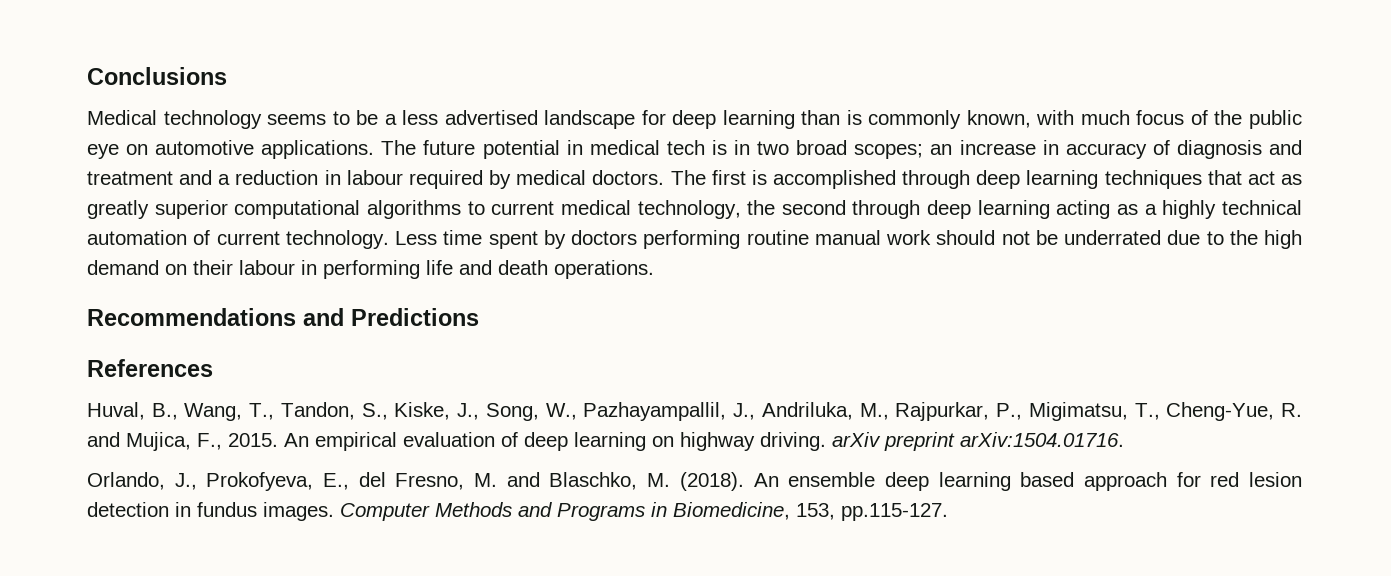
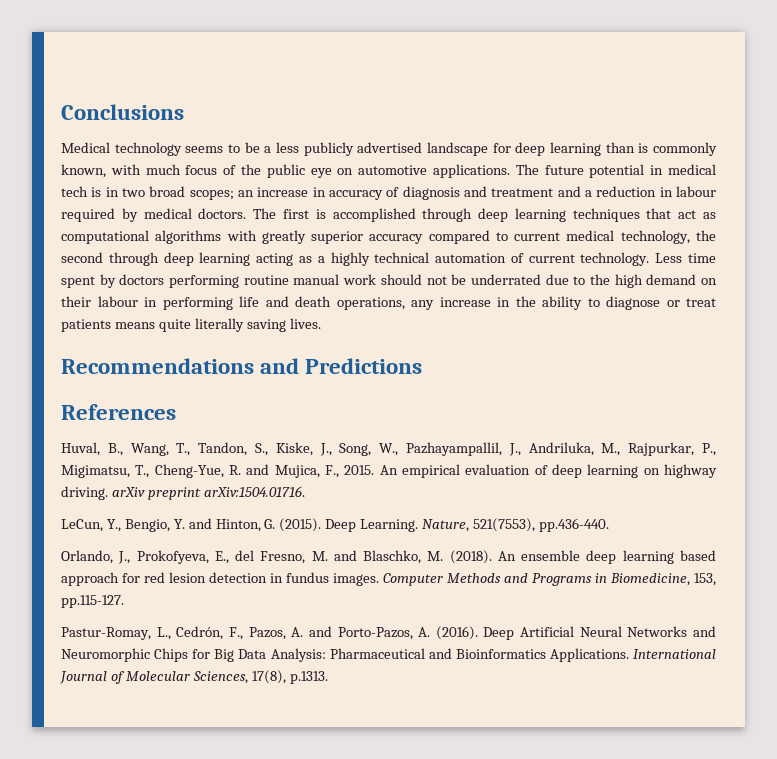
(439, 117) none -> [303,142,354,156] publicly
[87,200,461,219] greatly superior computational algorithms -> [61,230,490,244] computational algorithms with greatly superior accuracy compared
[554,260,654,279] operations. -> [336,296,716,310] [61,318,321,332] operations, any increase in the ability to diagnose or treat patients means quite literally saving lives.
(1124, 439) none -> [61,518,609,532] // LeCun, Y., Bengio, Y. and Hinton, G. (2015). Deep Learning. Nature, 521(7553), pp.436-440.
(948, 512) none -> [61,626,716,640] [61,648,717,662] [60,670,328,684] // Pastur-Romay, L., Cedrón, F., Pazos, A. and Porto-Pazos, A. (2016). Deep Artificial Neural Networks and Neuromorphic Chips for Big Data Analysis: Pharmaceutical and Bioinformatics Applications. International Journal of Molecular Sciences, 17(8), p.1313.

